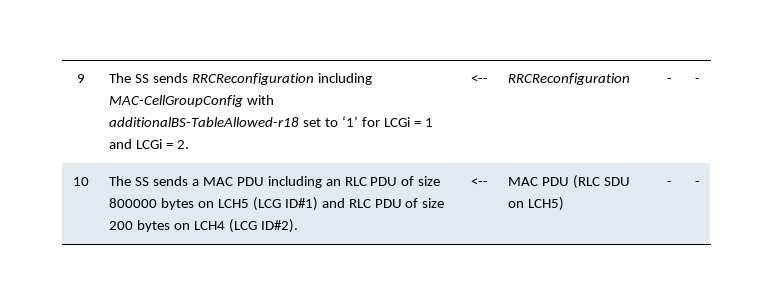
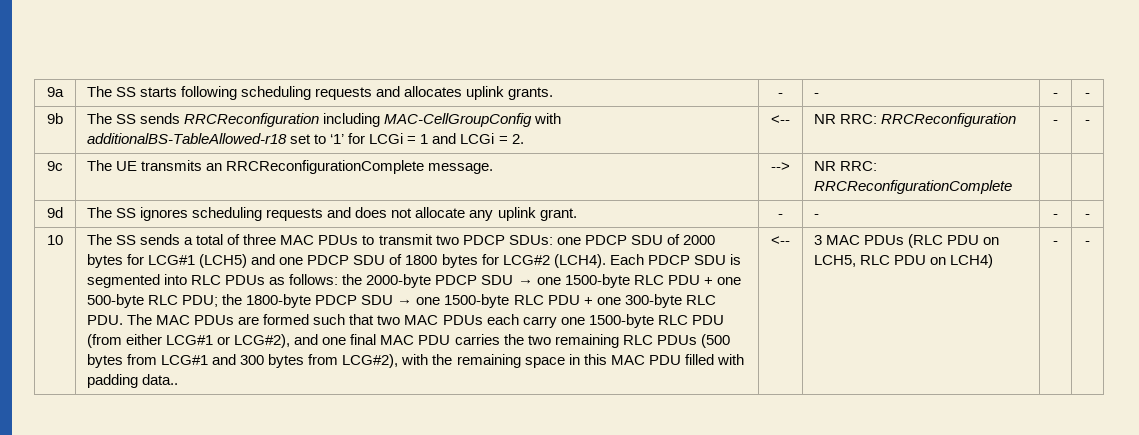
[77,74,85,83] 9 -> [47,87,64,97] [87,86,554,100] [778,93,783,97] [814,93,820,97] [1053,93,1058,97] [1085,93,1090,97] [47,113,63,124] 9a | The SS starts following scheduling requests and allocates uplink grants. | - | - | - | - // 9b
(488, 79) none -> [814,114,878,124] NR RRC:
(700, 80) none -> [47,161,63,171] [87,160,494,174] [771,162,790,171] [814,161,878,171] [814,180,1013,194] [47,207,63,218] [87,207,577,221] [778,214,783,218] [814,214,820,218] [1053,214,1058,218] [1085,214,1090,218] // 9c | The UE transmits an RRCReconfigurationComplete message. | --> | NR RRC: RRCReconfigurationComplete | | // 9d | The SS ignores scheduling requests and does not allocate any uplink grant. | - | - | - | -
[202,176,441,188] [109,197,445,211] [109,219,298,233] [470,178,488,186] [508,175,630,189] [508,197,565,211] MAC PDU including an RLC PDU of size 800000 bytes on LCH5 (LCG ID#1) and RLC PDU of size 200 bytes on LCH4 (LCG ID#2). | <-- | MAC PDU (RLC SDU on LCH5) -> [196,234,715,245] [87,254,741,268] [87,274,741,288] [87,294,716,308] [87,314,724,328] [87,334,730,348] [87,354,744,368] [87,374,179,388] [771,236,790,245] [814,234,1000,248] [814,254,994,268] total of three MAC PDUs to transmit two PDCP SDUs: one PDCP SDU of 2000 bytes for LCG#1 (LCH5) and one PDCP SDU of 1800 bytes for LCG#2 (LCH4). Each PDCP SDU is segmented into RLC PDUs as follows: the 2000-byte PDCP SDU → one 1500-byte RLC PDU + one 500-byte RLC PDU; the 1800-byte PDCP SDU → one 1500-byte RLC PDU + one 300-byte RLC PDU. The MAC PDUs are formed such that two MAC PDUs each carry one 1500-byte RLC PDU (from either LCG#1 or LCG#2), and one final MAC PDU carries the two remaining RLC PDUs (500 bytes from LCG#1 and 300 bytes from LCG#2), with the remaining space in this MAC PDU filled with padding data.. | <-- | 3 MAC PDUs (RLC PDU on LCH5, RLC PDU on LCH4)

